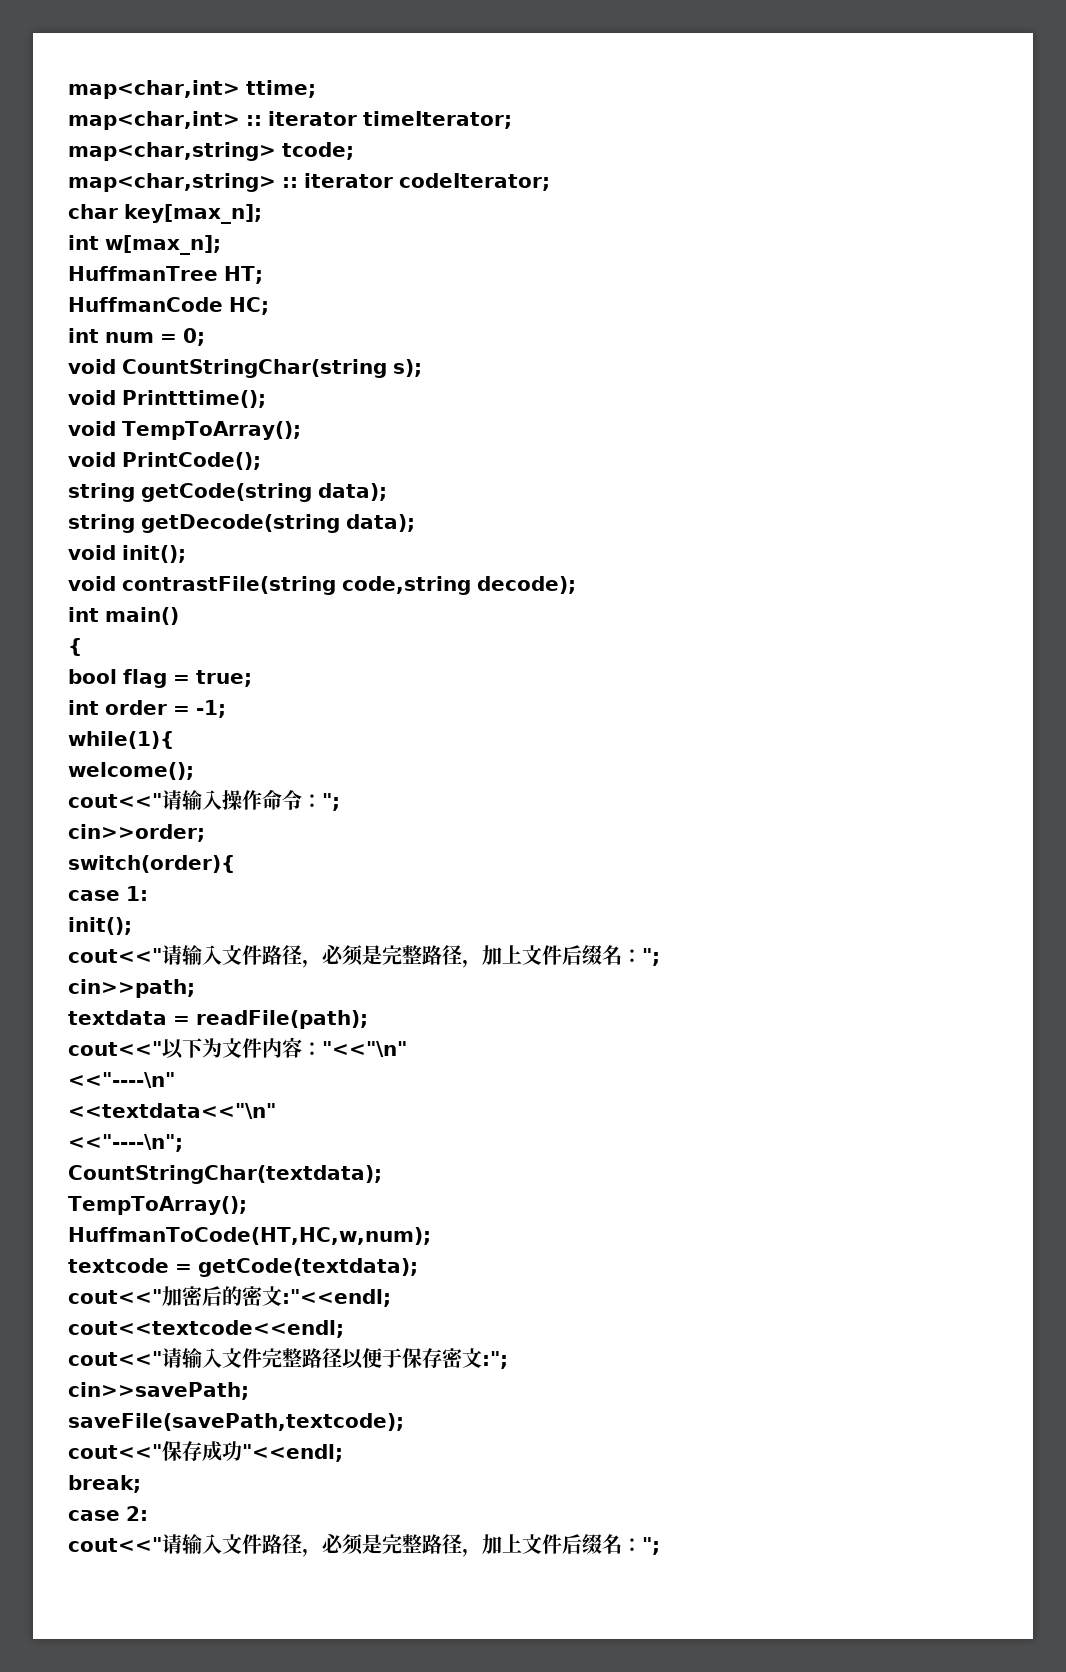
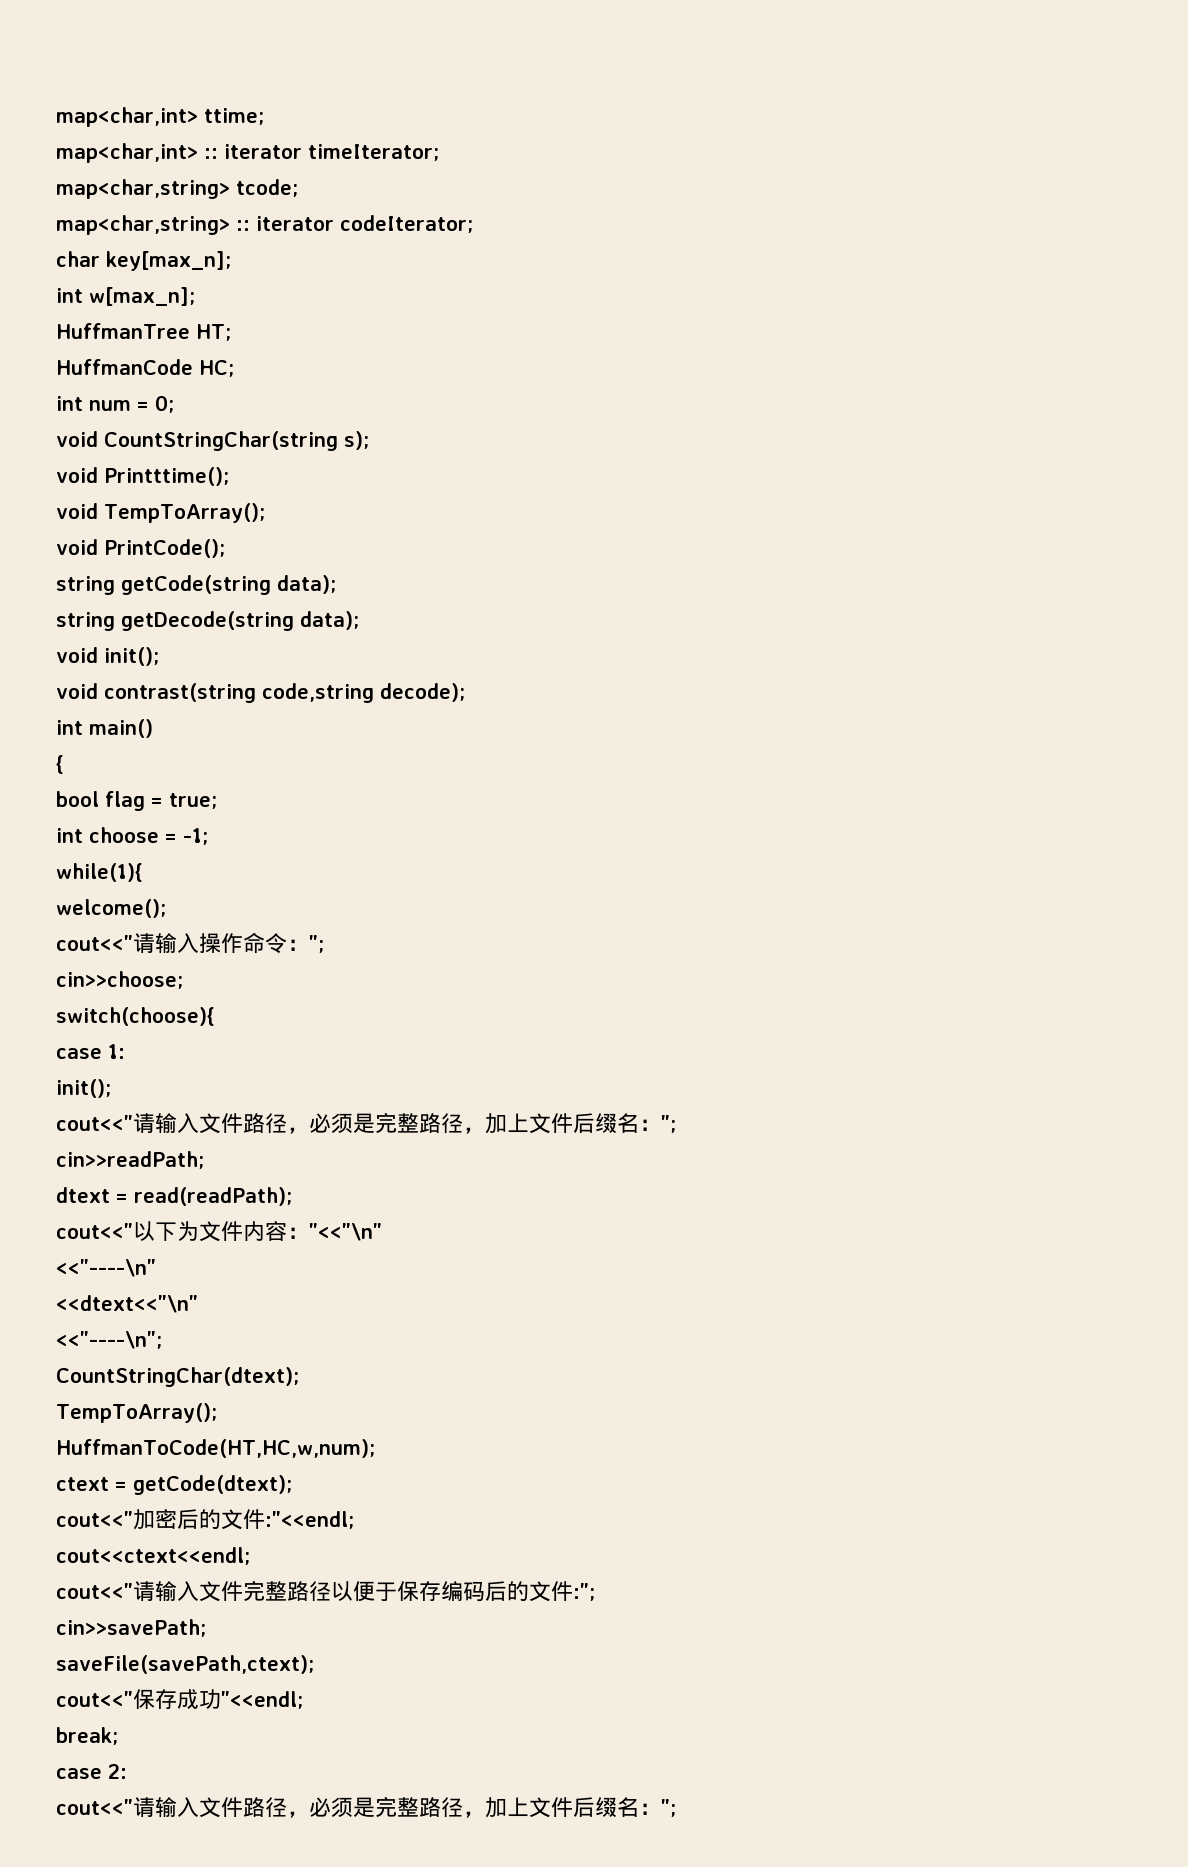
[122,576,336,595] contrastFile(string -> [104,683,256,703] contrast(string
[105,700,167,715] order -> [89,827,159,843] choose
[68,824,205,842] [68,855,235,873] cin>>order; // switch(order){ -> [56,971,183,989] [56,1007,214,1026] cin>>choose; // switch(choose){
[68,979,195,998] [68,1010,368,1029] cin>>path; // textdata = readFile(path); -> [56,1151,204,1169] [56,1187,292,1206] cin>>readPath; // dtext = read(readPath);
[68,1103,276,1119] <<textdata<<"\n" -> [56,1295,198,1313] <<dtext<<"\n"
[68,1165,382,1184] CountStringChar(textdata); -> [56,1367,299,1387] CountStringChar(dtext);
[68,1258,418,1277] textcode = getCode(textdata); -> [56,1475,292,1495] ctext = getCode(dtext);
[242,1286,282,1306] 密文 -> [221,1509,265,1530] 文件
[68,1320,344,1338] cout<<textcode<<endl; -> [56,1547,250,1565] cout<<ctext<<endl;
[442,1348,482,1368] 密文 -> [441,1581,573,1602] 编码后的文件
[68,1413,404,1431] saveFile(savePath,textcode); -> [56,1655,314,1674] saveFile(savePath,ctext);

